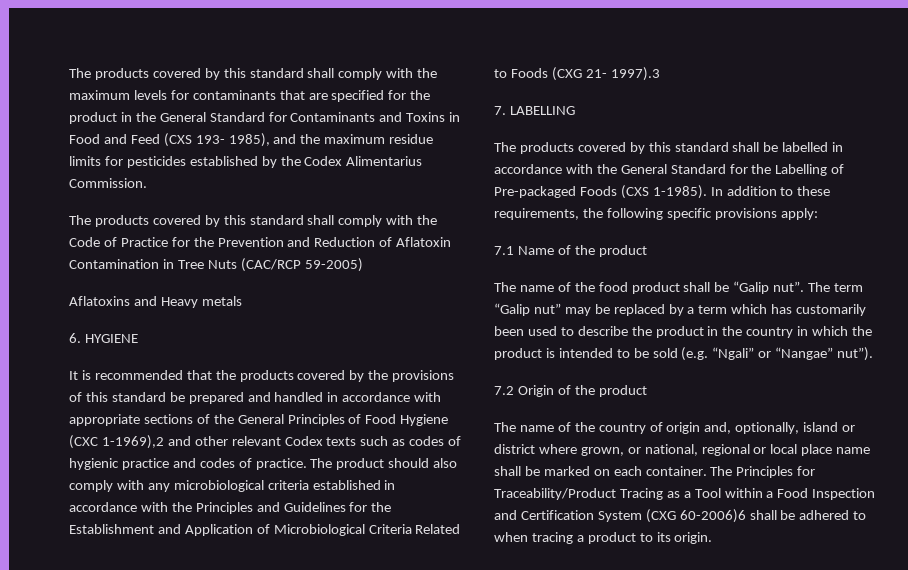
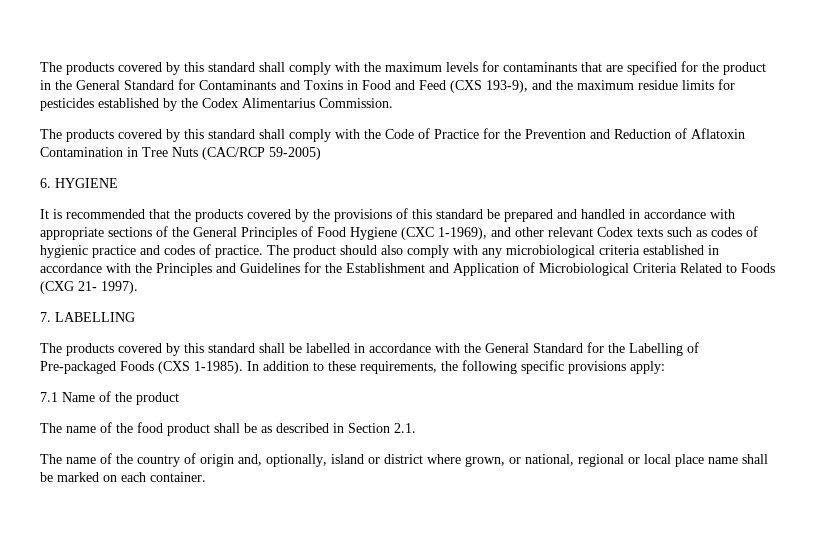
[195,133,270,147] 193- 1985), -> [486,80,528,93] 193-9),
[69,296,242,308] // Aflatoxins and Heavy metals -> (321, 153) none
[101,435,164,449] 1-1969),2 -> [438,227,487,240] 1-1969),
[610,67,660,81] 1997).3 -> [101,281,138,294] 1997).
[733,281,864,294] [494,303,867,316] [494,326,873,338] [494,347,874,361] [494,385,647,397] “Galip nut”. The term “Galip nut” may be replaced by a term which has customarily been used to describe the product in the country in which the product is intended to be sold (e.g. “Ngali” or “Nangae” nut”). // 7.2 Origin of the product -> [261,423,416,433] as described in Section 2.1.
[710,466,816,478] [494,488,876,500] [494,509,867,523] [494,532,713,544] The Principles for Traceability/Product Tracing as a Tool within a Food Inspection and Certification System (CXG 60-2006)6 shall be adhered to when tracing a product to its origin. -> (206, 477) none

